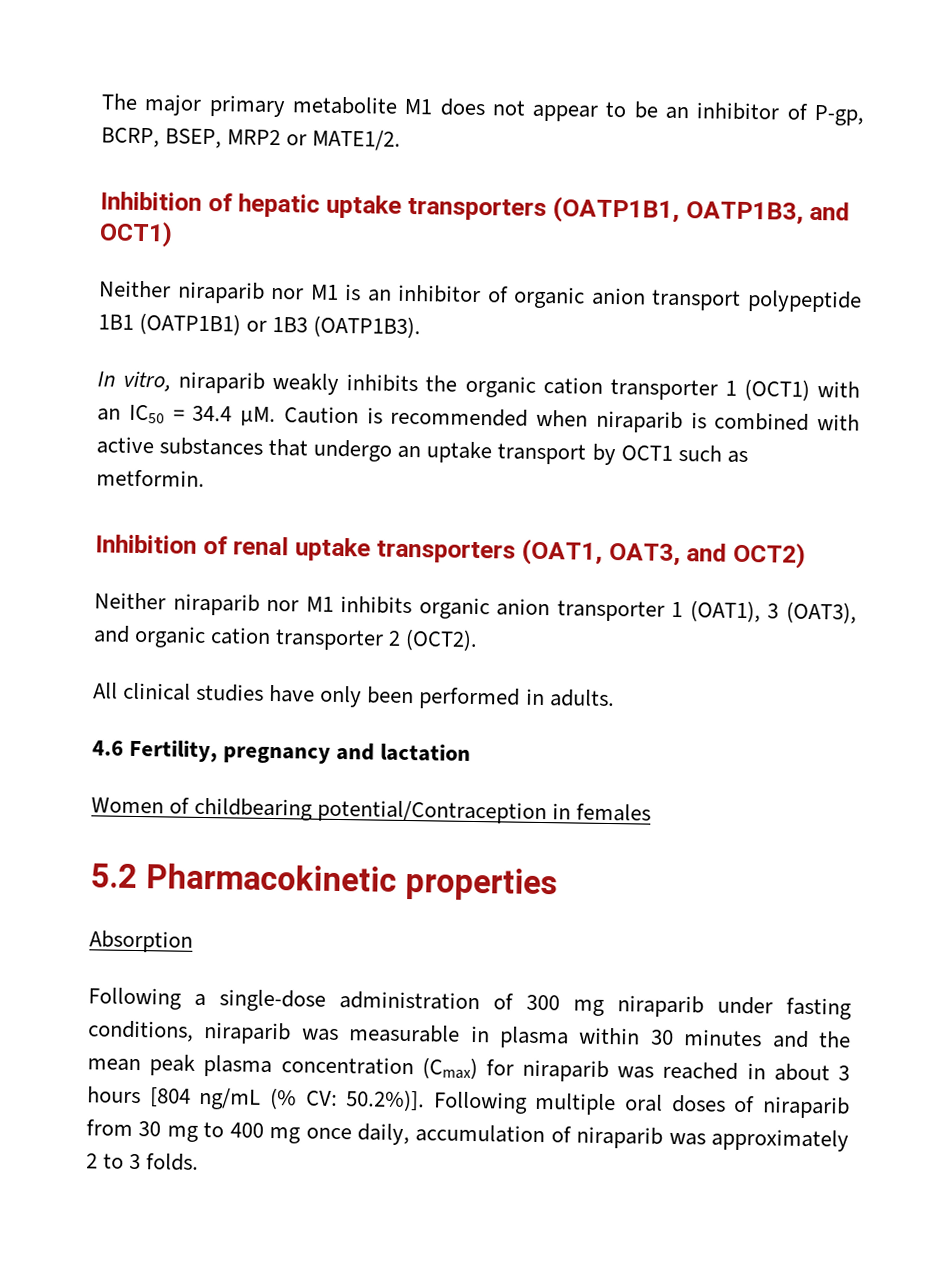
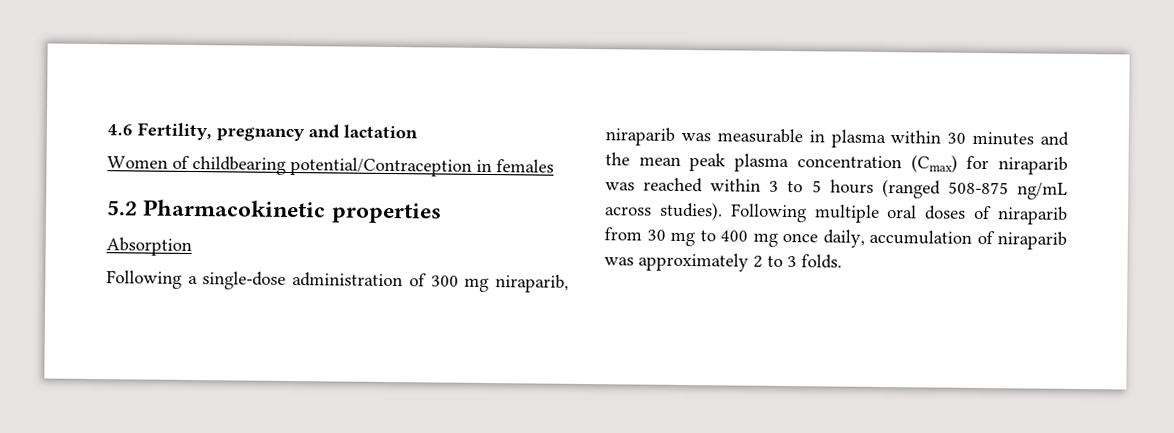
[101,93,864,126] [101,127,402,151] [100,191,851,225] [99,220,173,248] [99,280,862,313] [98,312,422,339] [97,370,860,401] [97,404,860,434] [96,436,748,466] [96,469,205,487] [95,534,806,569] [94,592,857,624] [93,625,479,652] [93,682,615,710] The major primary metabolite M1 does not appear to be an inhibitor of P-gp, BCRP, BSEP, MRP2 or MATE1/2. // Inhibition of hepatic uptake transporters (OATP1B1, OATP1B3, and OCT1) // Neither niraparib nor M1 is an inhibitor of organic anion transport polypeptide 1B1 (OATP1B1) or 1B3 (OATP1B3). // In vitro, niraparib weakly inhibits the organic cation transporter 1 (OCT1) with an IC50 = 34.4 µM. Caution is recommended when niraparib is combined with active substances that undergo an uptake transport by OCT1 such as metformin. // Inhibition of renal uptake transporters (OAT1, OAT3, and OCT2) // Neither niraparib nor M1 inhibits organic anion transporter 1 (OAT1), 3 (OAT3), and organic cation transporter 2 (OCT2). // All clinical studies have only been performed in adults. // -> (107, 130) none
[617,995,852,1020] [88,1020,194,1042] niraparib under fasting conditions, -> [495,274,569,293] niraparib,
[746,1063,850,1082] [87,1086,426,1112] in about 3 hours [804 ng/mL (% CV: 50.2%)]. -> [710,178,1068,200] [605,201,723,221] within 3 to 5 hours (ranged 508-875 ng/mL across studies).

